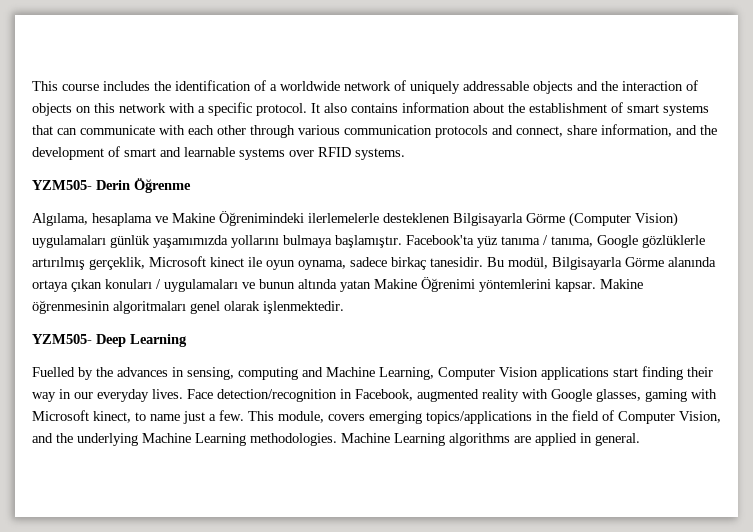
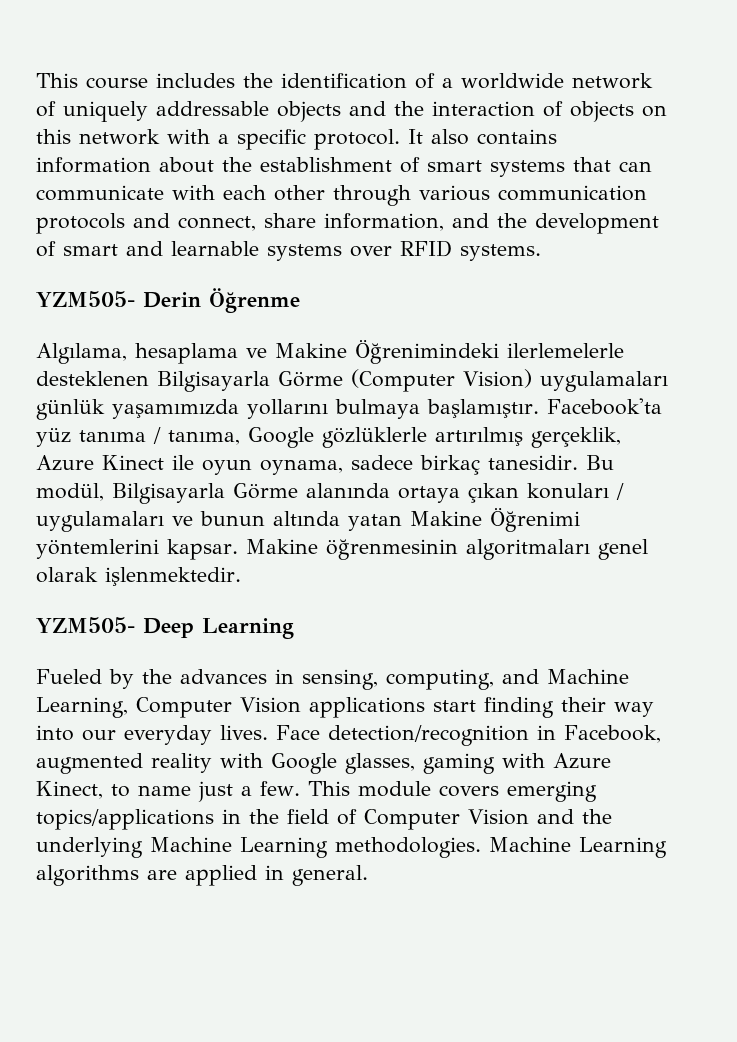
[149,256,244,267] Microsoft kinect -> [36,455,164,471] Azure Kinect
[32,367,75,377] Fuelled -> [36,669,102,684] Fueled
[238,367,298,380] computing -> [386,669,494,690] computing,
[59,389,71,399] in -> [36,725,74,741] into
[32,410,131,423] Microsoft kinect, -> [553,753,611,769] [36,781,103,799] Azure Kinect,
[278,411,324,423] module, -> [357,781,431,797] module
[679,411,721,423] Vision, -> [468,809,529,825] Vision

